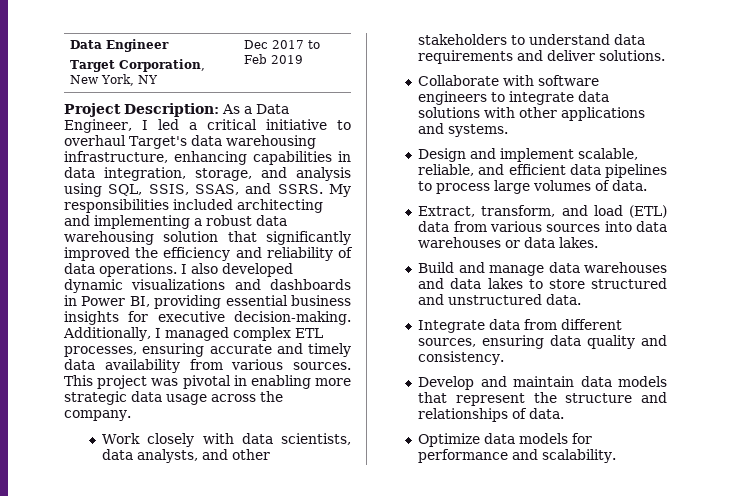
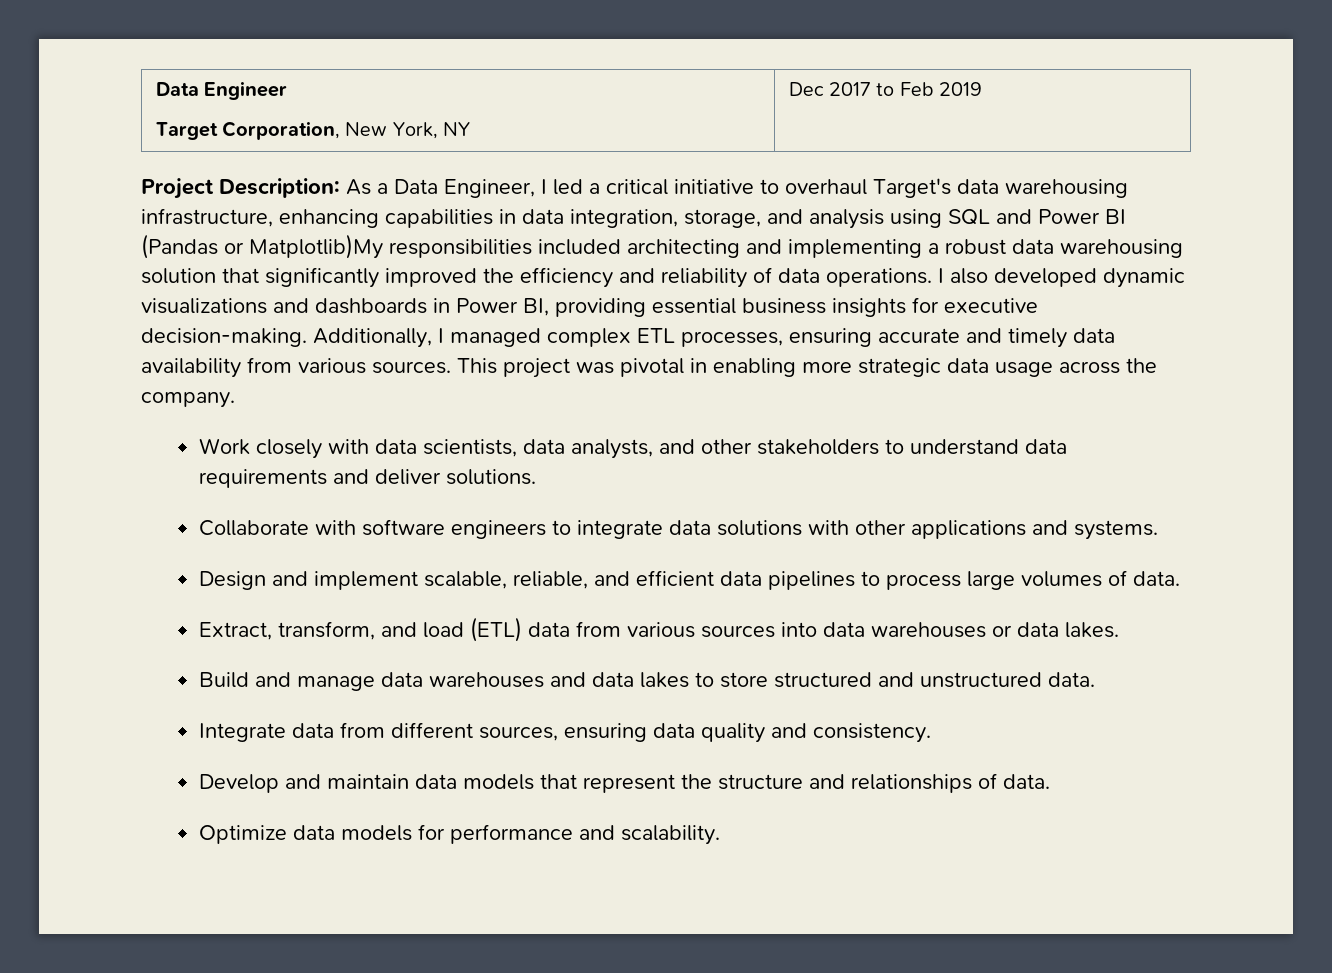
[108,183,351,197] SQL, SSIS, SSAS, and SSRS. My -> [948,209,1126,225] [141,234,383,259] SQL and Power BI (Pandas or Matplotlib)My

